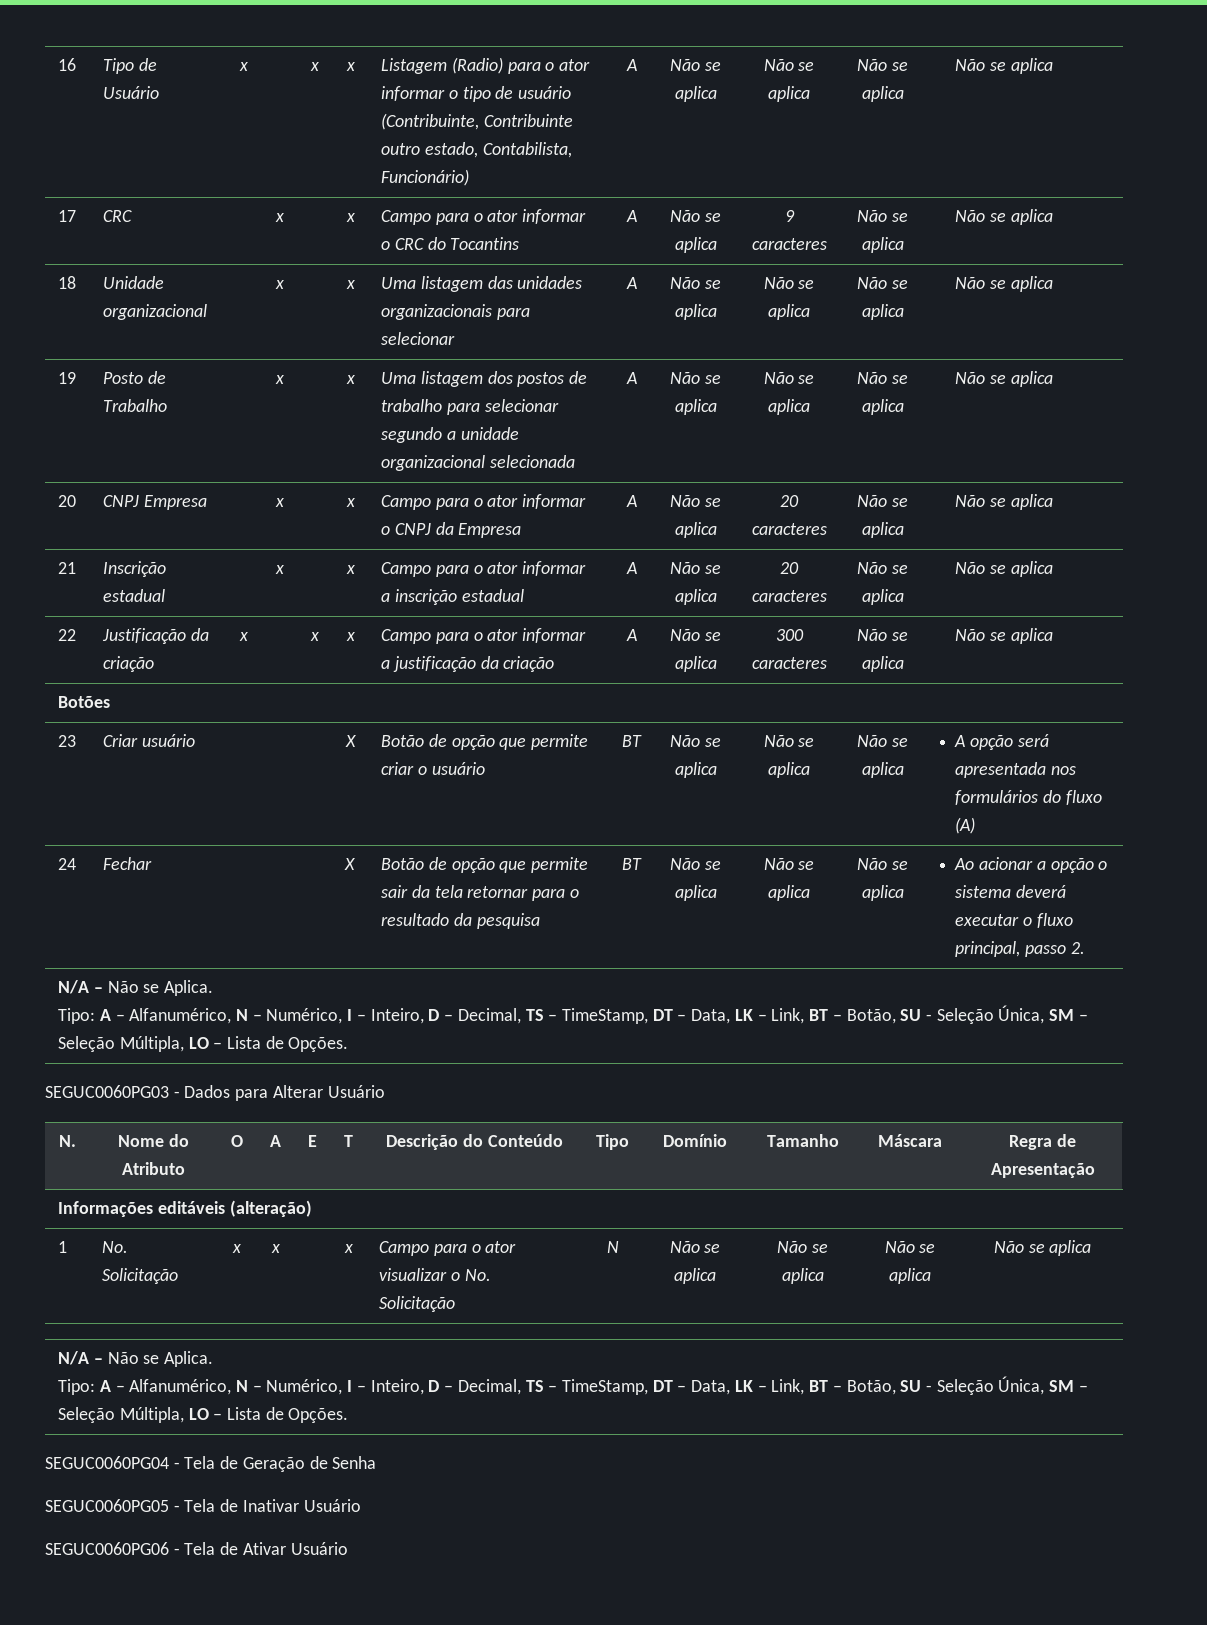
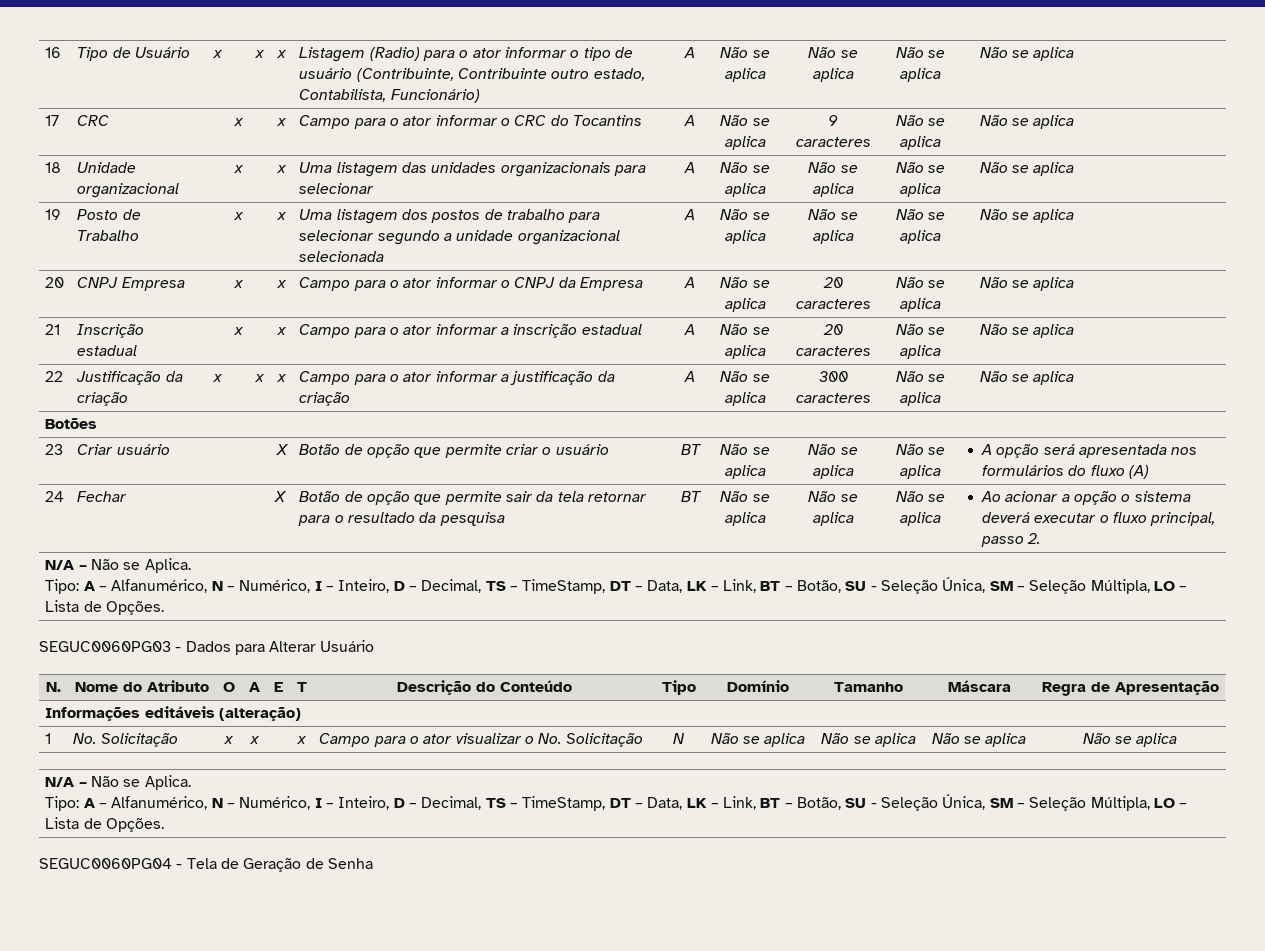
[45,1499,361,1512] [45,1542,348,1555] // SEGUC0060PG05 - Tela de Inativar Usuário // SEGUC0060PG06 - Tela de Ativar Usuário -> (373, 863) none

